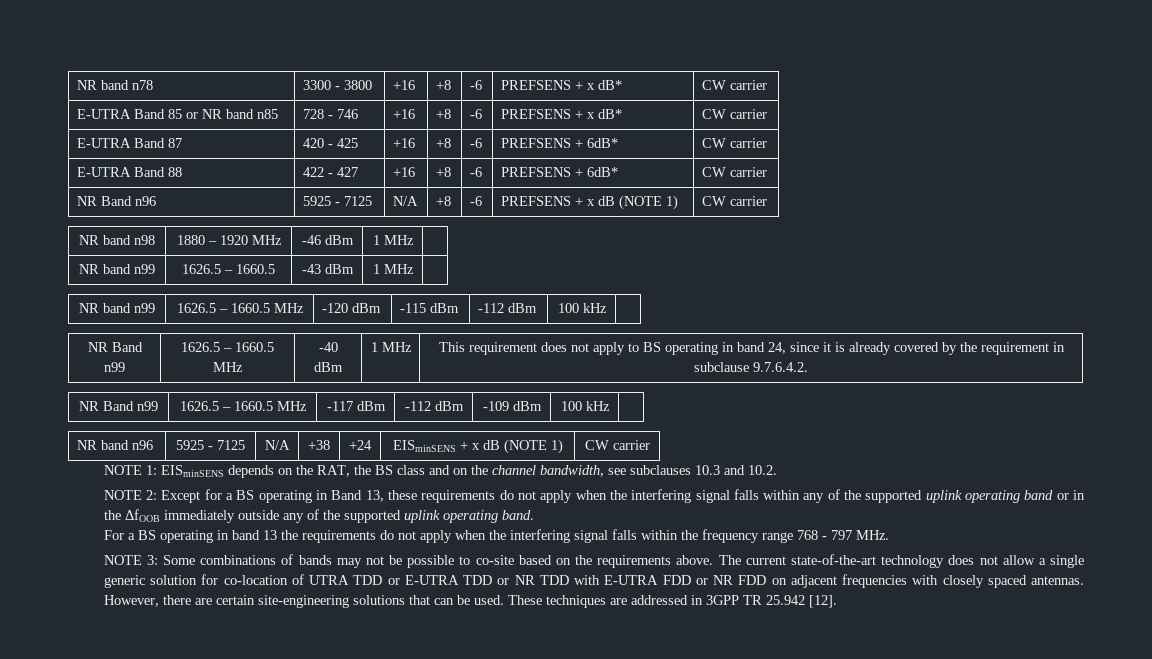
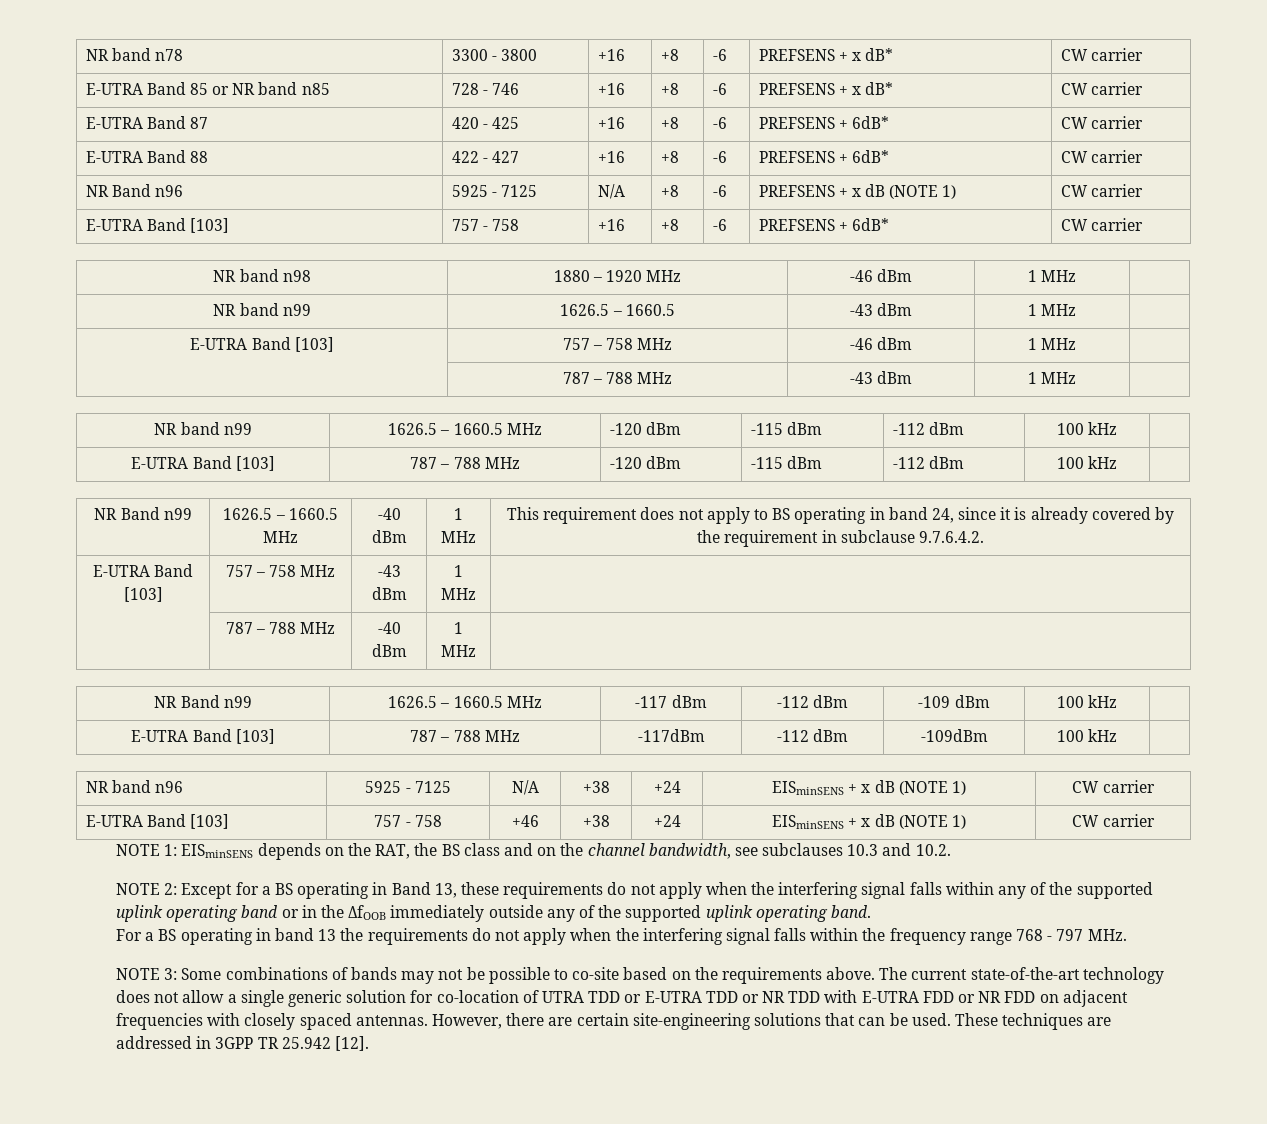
(767, 201) none -> [85,218,229,233] [451,219,519,231] [597,219,625,231] [660,219,679,231] [712,219,727,231] [758,218,889,231] [1060,218,1143,231] // E-UTRA Band [103] | 757 - 758 | +16 | +8 | -6 | PREFSENS + 6dB* | CW carrier
(414, 269) none -> [190,337,334,352] [562,338,673,350] [849,337,913,350] [1027,338,1077,350] [562,372,673,384] [849,371,913,384] [1027,372,1077,384] // E-UTRA Band [103] | 757 – 758 MHz | -46 dBm | 1 MHz | // | 787 – 788 MHz | -43 dBm | 1 MHz |
(607, 308) none -> [131,456,275,471] [410,457,520,469] [609,456,681,469] [750,456,822,469] [892,456,964,469] [1056,456,1118,469] // E-UTRA Band [103] | 787 – 788 MHz | -120 dBm | -115 dBm | -112 dBm | 100 kHz |
(808, 367) none -> [92,564,194,577] [123,587,163,602] [225,565,336,577] [377,565,401,577] [371,587,407,600] [454,565,463,577] [441,588,476,600] [225,622,336,634] [377,622,401,634] [371,644,407,657] [454,622,463,634] [441,645,476,657] // E-UTRA Band [103] | 757 – 758 MHz | -43 dBm | 1 MHz | // | 787 – 788 MHz | -40 dBm | 1 MHz |
(610, 406) none -> [131,729,275,744] [410,730,520,742] [637,729,705,742] [776,729,849,742] [920,729,988,742] [1056,729,1118,742] // E-UTRA Band [103] | 787 – 788 MHz | -117dBm | -112 dBm | -109dBm | 100 kHz |
(650, 445) none -> [85,814,229,829] [374,815,442,827] [511,815,539,827] [582,815,610,827] [653,815,681,827] [772,814,966,829] [1072,814,1155,827] // E-UTRA Band [103] | 757 - 758 | +46 | +38 | +24 | EISminSENS + x dB (NOTE 1) | CW carrier

